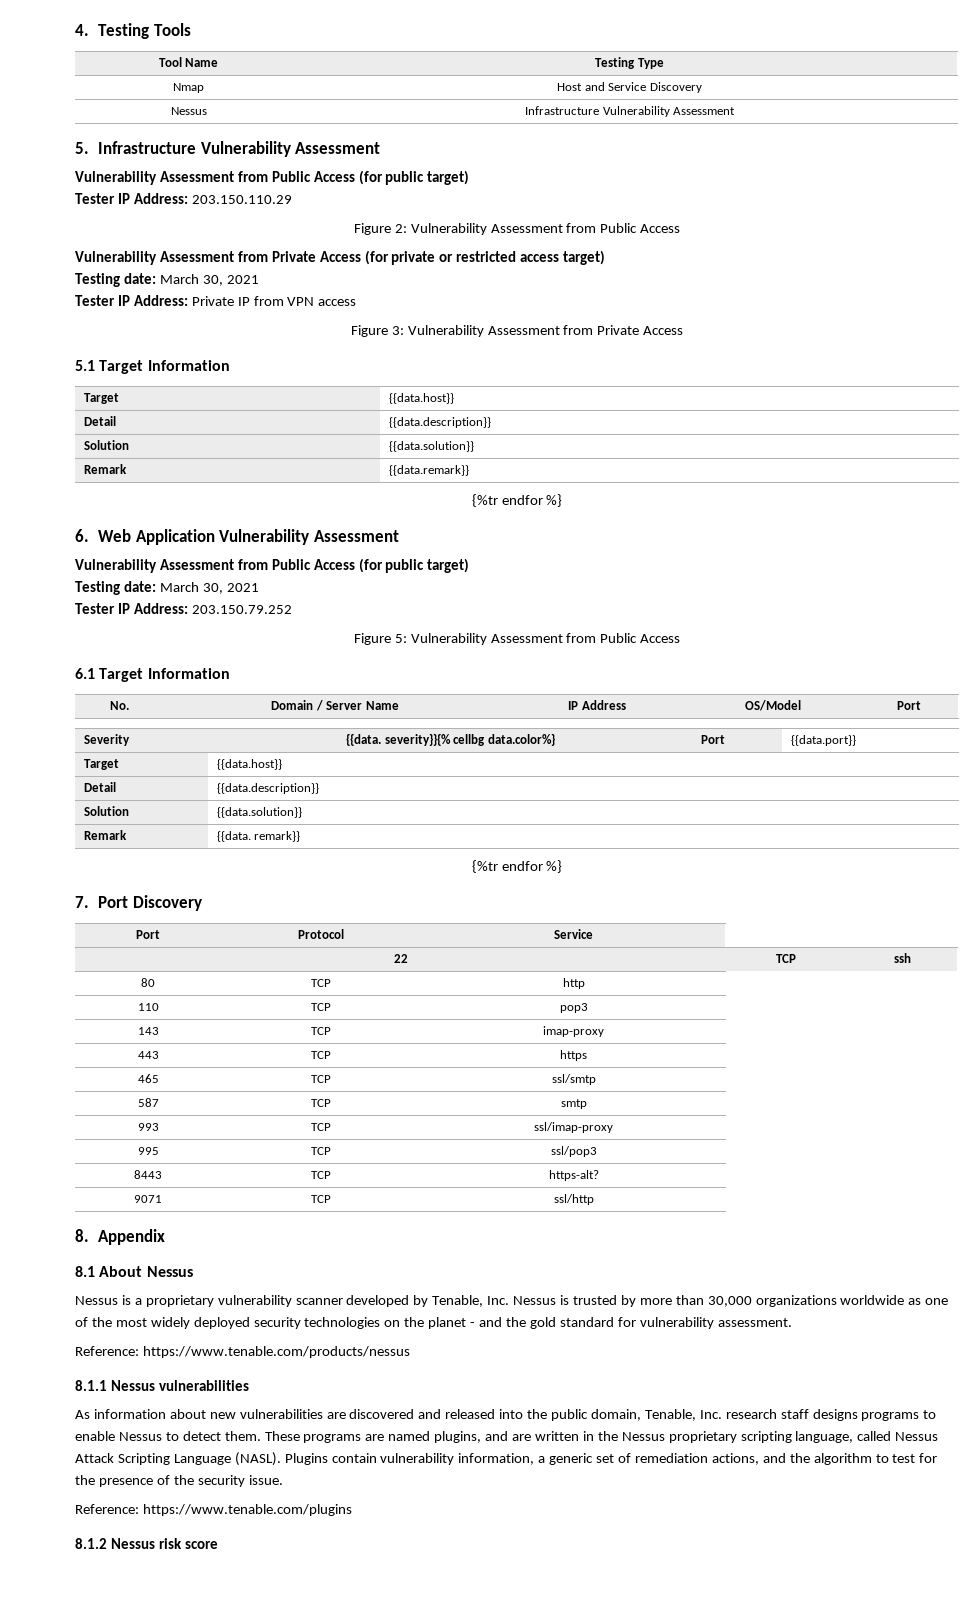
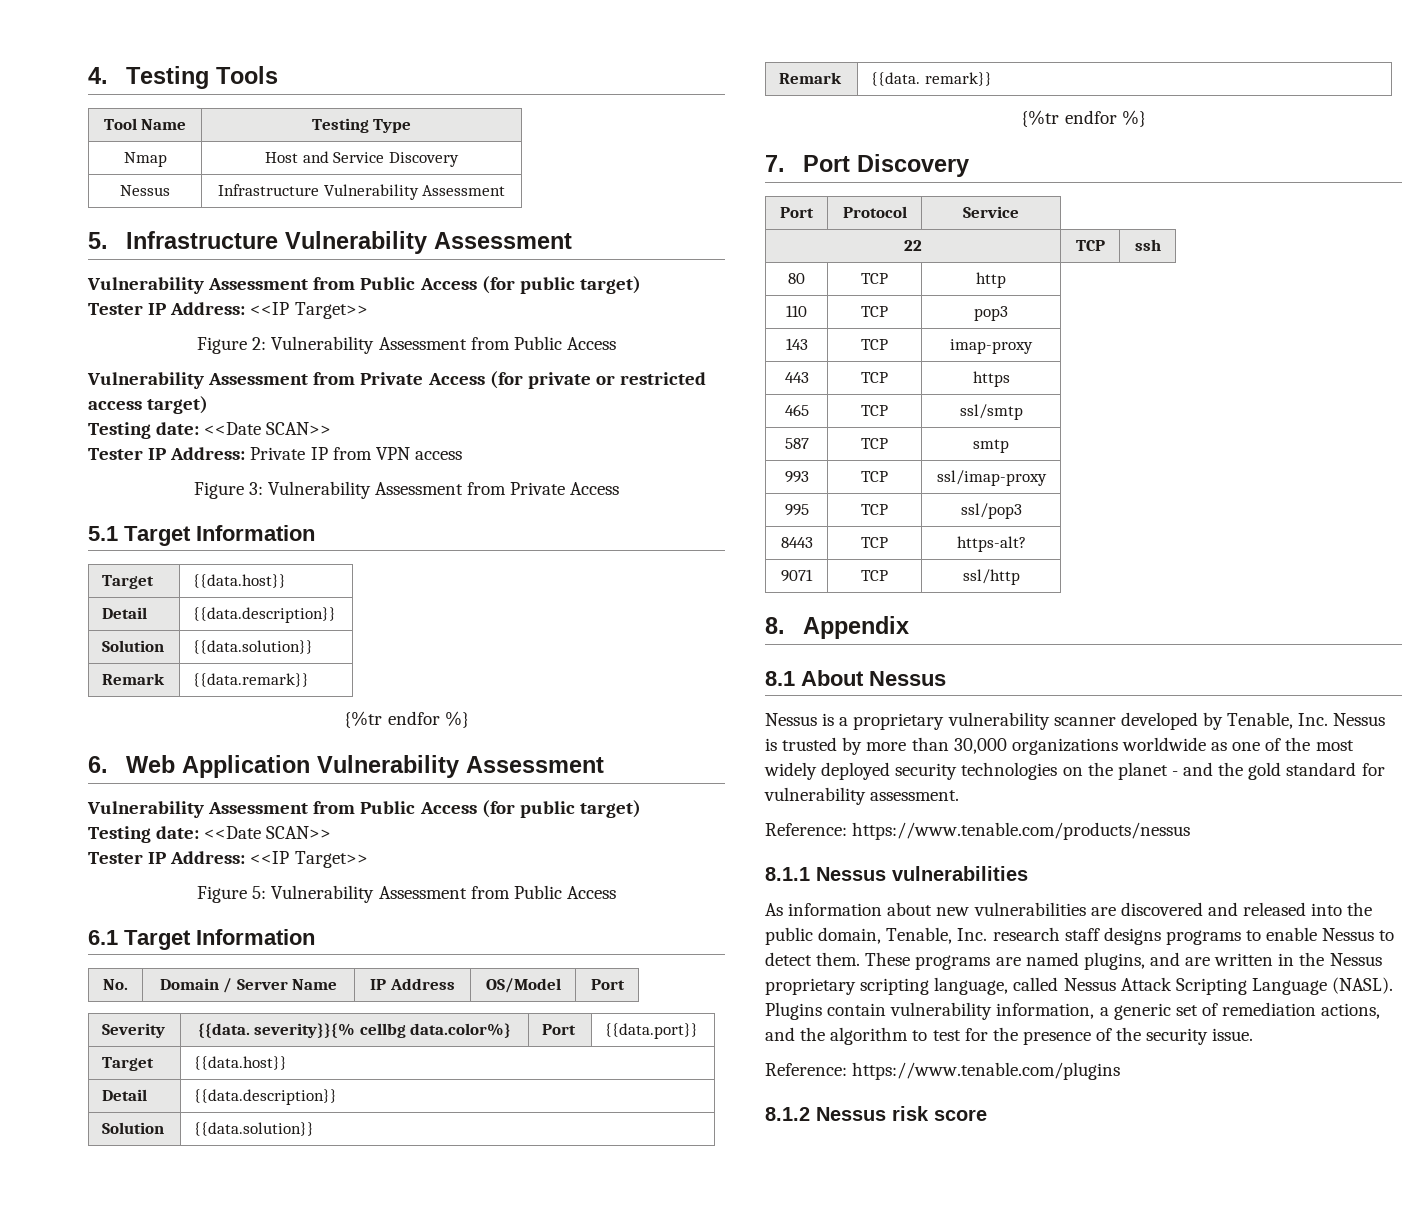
[191,195,292,204] 203.150.110.29 -> [250,302,368,319] <<IP Target>>
[159,274,259,286] March 30, 2021 -> [204,422,332,435] <<Date SCAN>>
[159,582,259,594] [75,603,292,614] March 30, 2021 // Tester IP Address: 203.150.79.252 -> [204,826,332,839] [88,851,368,868] <<Date SCAN>> // Tester IP Address: <<IP Target>>

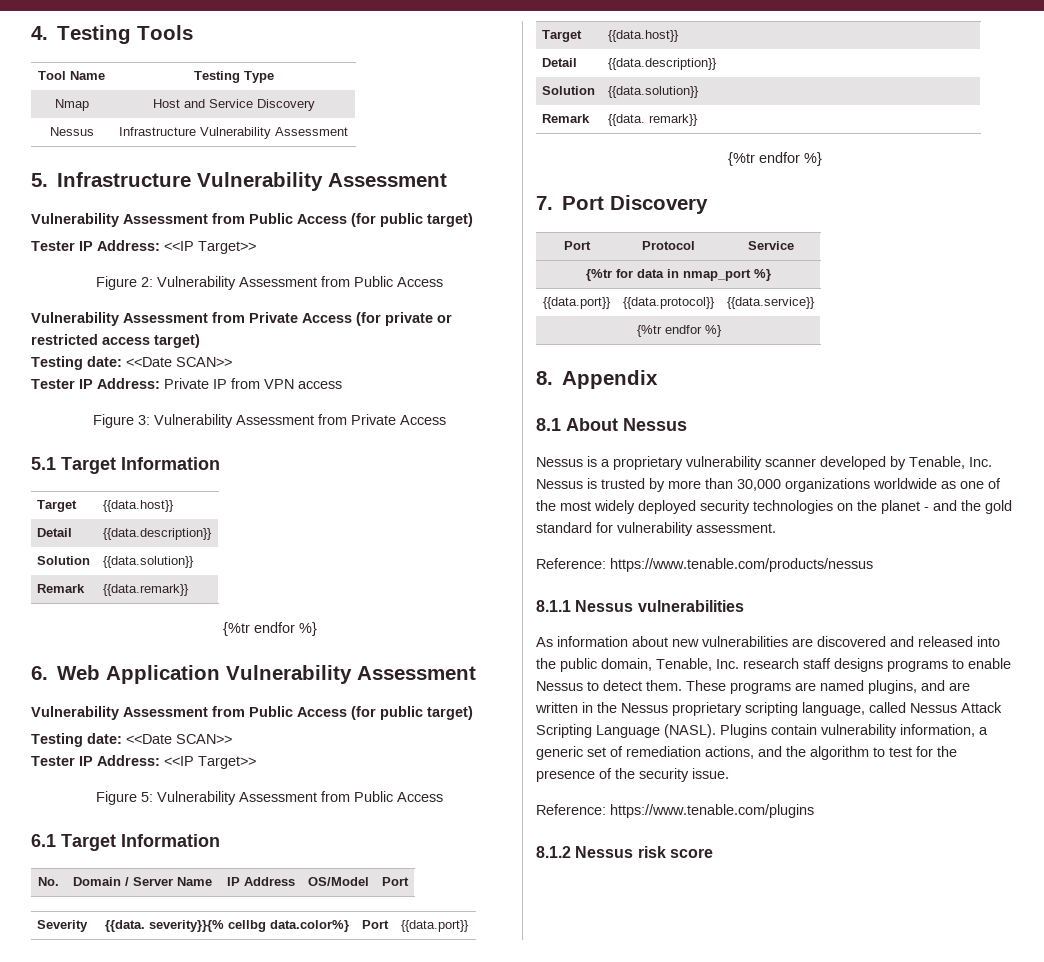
[904,240,922,251] [1075,240,1105,251] [1134,239,1161,251] [788,273,805,284] [861,273,888,284] [976,272,1006,288] [786,305,807,317] [861,306,888,317] [974,306,1008,321] [785,338,808,350] [861,339,888,350] [950,339,1033,354] [784,372,809,383] [861,372,888,383] [972,371,1010,387] [784,404,809,416] [861,405,888,416] [959,404,1023,420] [784,438,809,449] [861,438,888,449] [973,439,1009,453] [784,471,809,483] [861,471,888,482] [936,470,1047,486] [784,504,809,516] [861,504,888,515] [960,503,1022,519] [780,537,813,548] [861,537,888,548] [956,536,1026,552] [781,569,813,582] [861,570,888,581] [962,569,1020,585] 22 | TCP | ssh // 80 | TCP | http // 110 | TCP | pop3 // 143 | TCP | imap-proxy // 443 | TCP | https // 465 | TCP | ssl/smtp // 587 | TCP | smtp // 993 | TCP | ssl/imap-proxy // 995 | TCP | ssl/pop3 // 8443 | TCP | https-alt? // 9071 | TCP | ssl/http -> [586,269,771,281] [543,297,611,309] [623,297,715,309] [727,297,815,309] [636,325,722,337] {%tr for data in nmap_port %} // {{data.port}} | {{data.protocol}} | {{data.service}} // {%tr endfor %}

